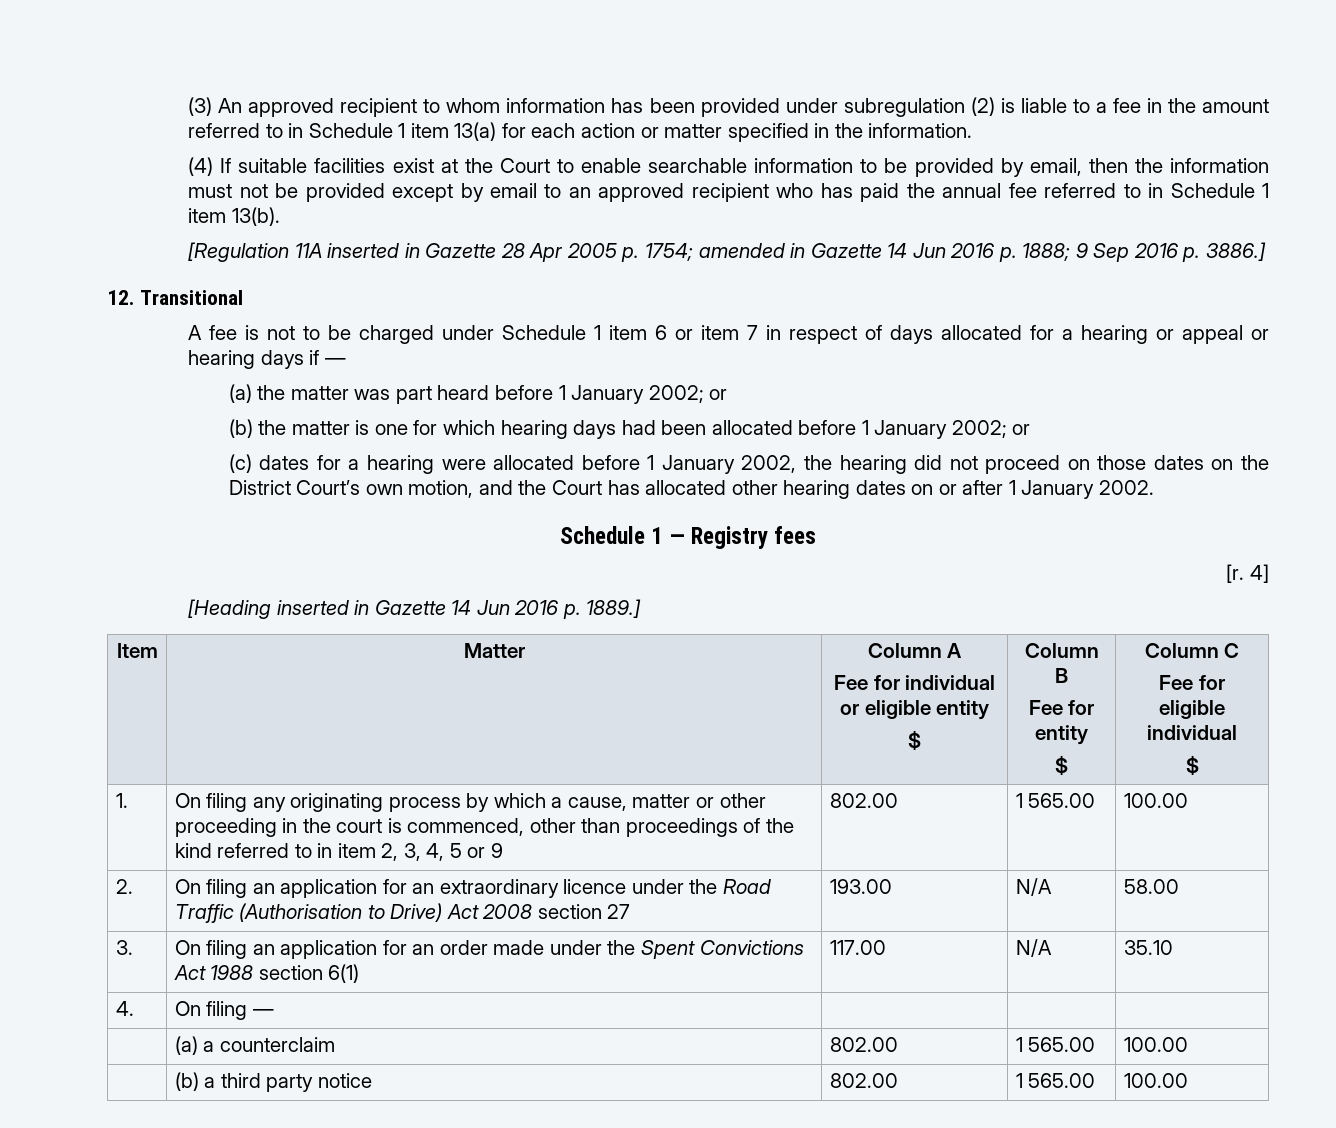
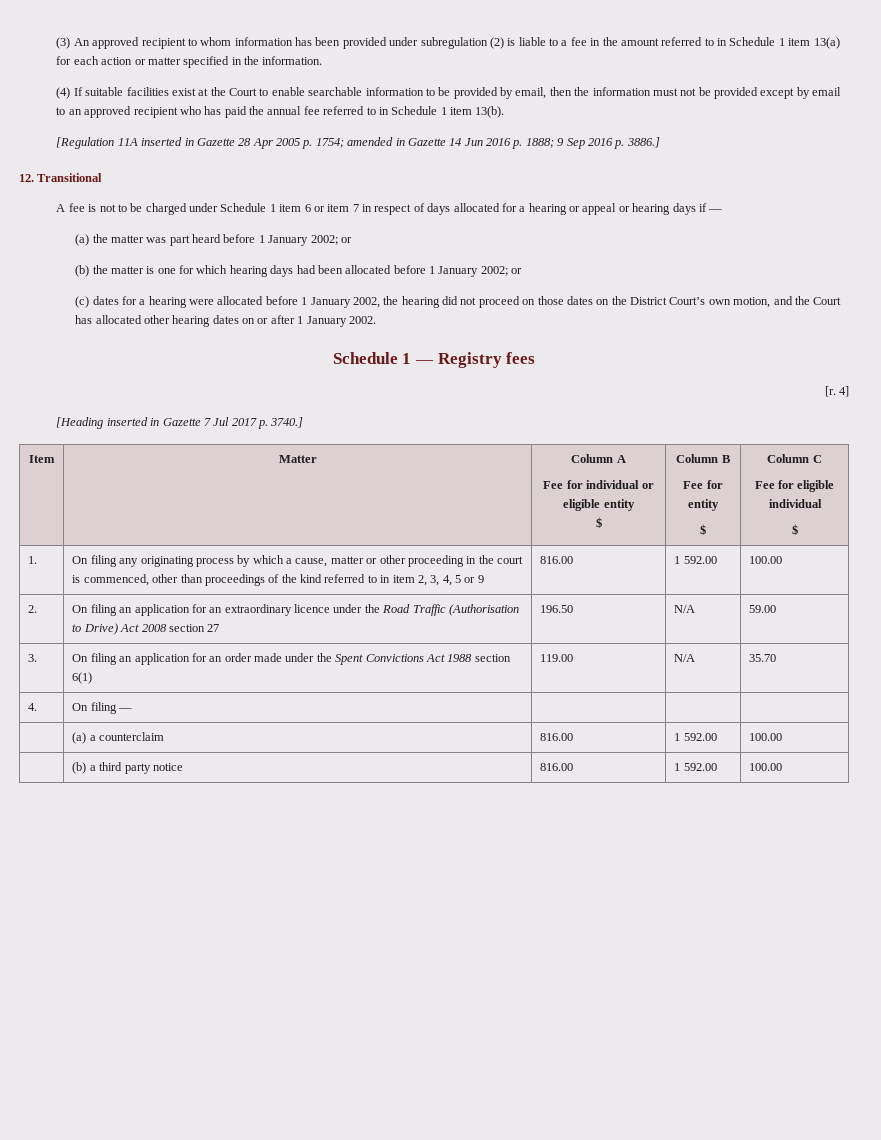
[451,599,642,619] 14 Jun 2016 p. 1889.] -> [203,417,304,429] 7 Jul 2017 p. 3740.]
[829,793,898,808] [1015,793,1096,808] 802.00 | 1 565.00 -> [540,556,574,564] [674,556,717,564] 816.00 | 1 592.00
[829,879,892,894] [1015,878,1052,896] [1123,879,1179,894] 193.00 | N/A | 58.00 -> [540,605,574,613] [674,605,696,613] [749,605,777,613] 196.50 | N/A | 59.00
[829,940,886,955] [1015,939,1052,957] [1123,940,1173,955] 117.00 | N/A | 35.10 -> [540,654,574,662] [674,654,696,662] [749,654,777,662] 119.00 | N/A | 35.70
[829,1037,898,1052] [1015,1037,1096,1052] 802.00 | 1 565.00 -> [540,733,574,741] [674,733,717,741] 816.00 | 1 592.00
[829,1073,898,1088] [1015,1073,1096,1088] 802.00 | 1 565.00 -> [540,763,574,771] [674,763,717,771] 816.00 | 1 592.00

